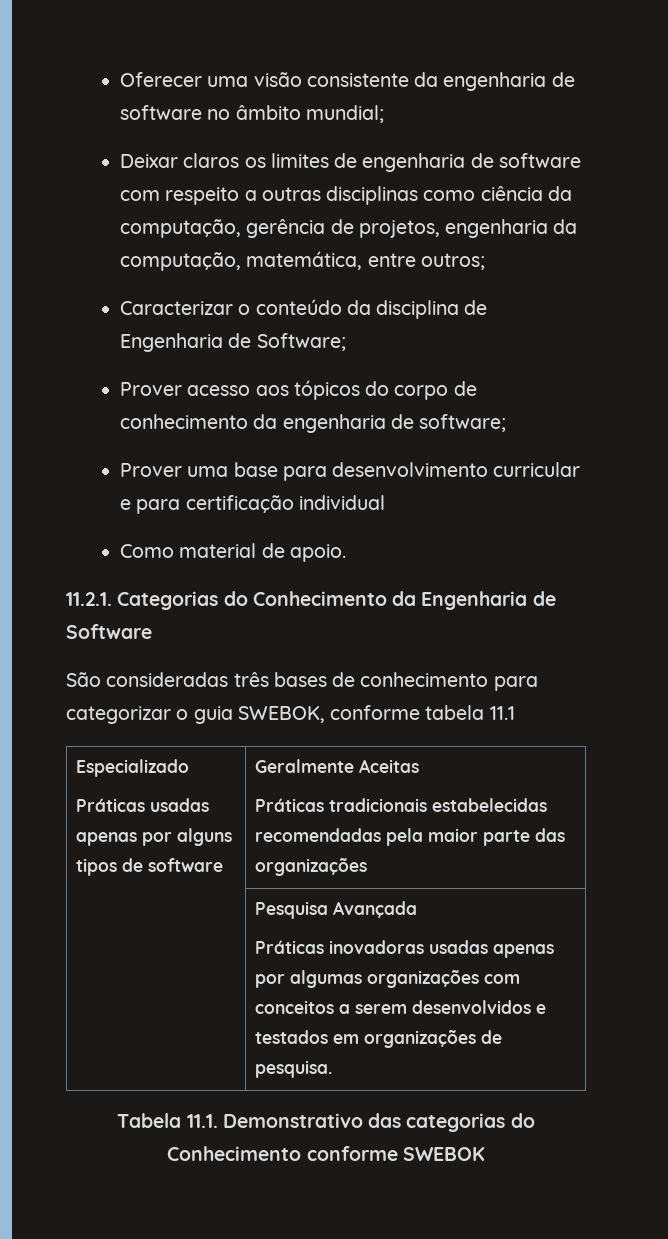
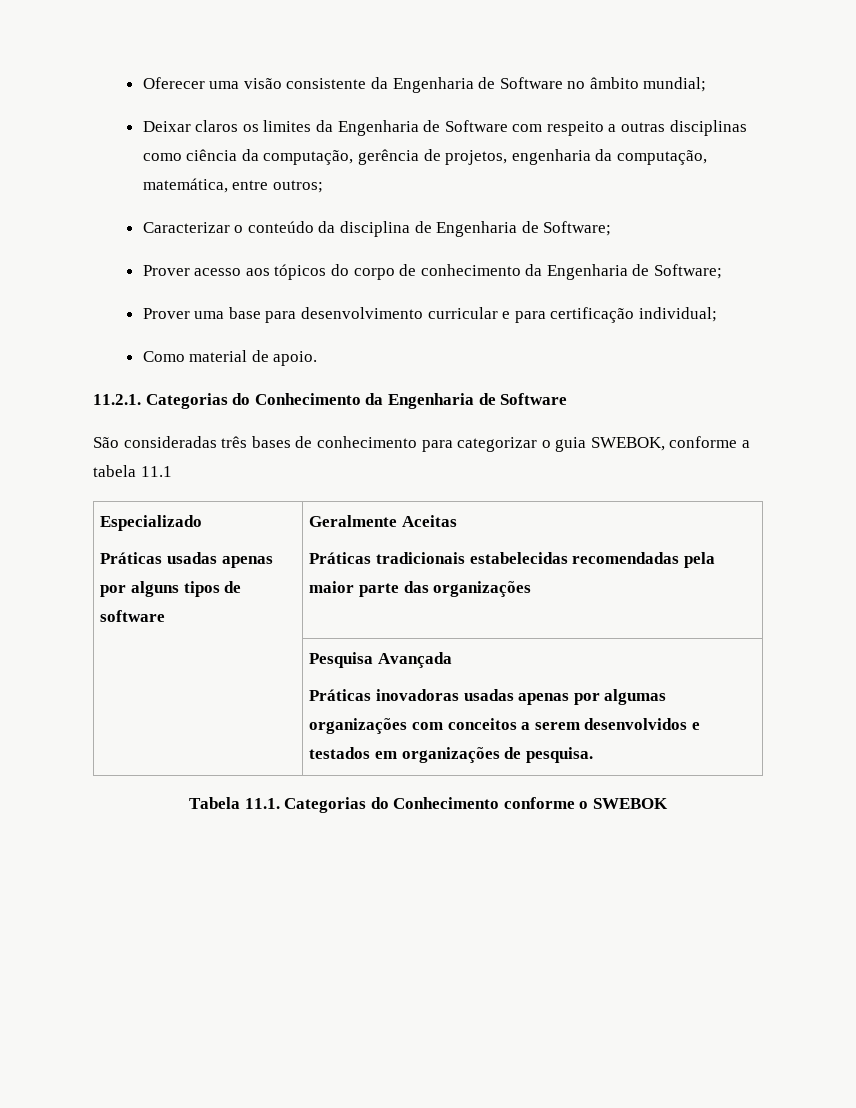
[443,72,575,91] [120,105,203,120] engenharia de software -> [392,77,563,93] Engenharia de Software
[334,153,581,172] de engenharia de software -> [315,120,508,136] da Engenharia de Software
[282,414,507,433] engenharia de software; -> [546,264,723,280] Engenharia de Software;
[298,495,385,510] individual -> [638,307,717,322] individual;
(421, 712) none -> [742,440,751,448] a
[222,1113,506,1132] Demonstrativo das categorias -> [284,797,367,813] Categorias
(398, 1153) none -> [579,801,589,809] o

